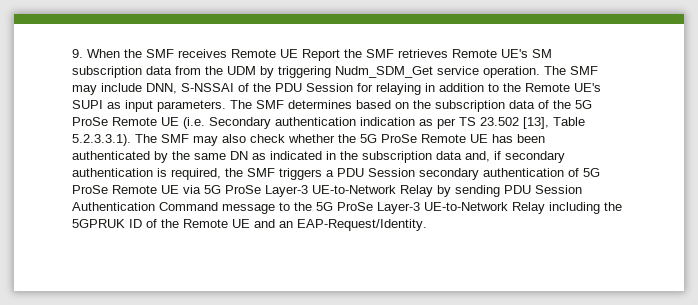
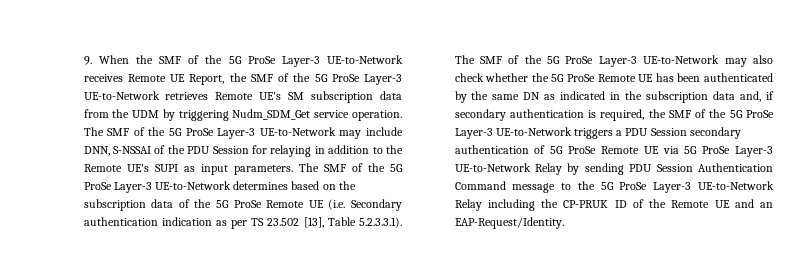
(175, 53) none -> [188,55,403,67] of the 5G ProSe Layer-3 UE-to-Network
[302,49,395,61] Report the SMF -> [189,73,402,85] [83,91,160,100] Report, the SMF of the 5G ProSe Layer-3 UE-to-Network
(599, 70) none -> [133,127,336,139] of the 5G ProSe Layer-3 UE-to-Network
(285, 104) none -> [351,163,403,172] [83,181,231,193] of the 5G ProSe Layer-3 UE-to-Network
(190, 138) none -> [508,55,720,67] of the 5G ProSe Layer-3 UE-to-Network
(276, 172) none -> [695,109,774,118] [454,127,572,139] of the 5G ProSe Layer-3 UE-to-Network
[72,219,126,228] 5GPRUK -> [563,200,609,208] CP-PRUK

